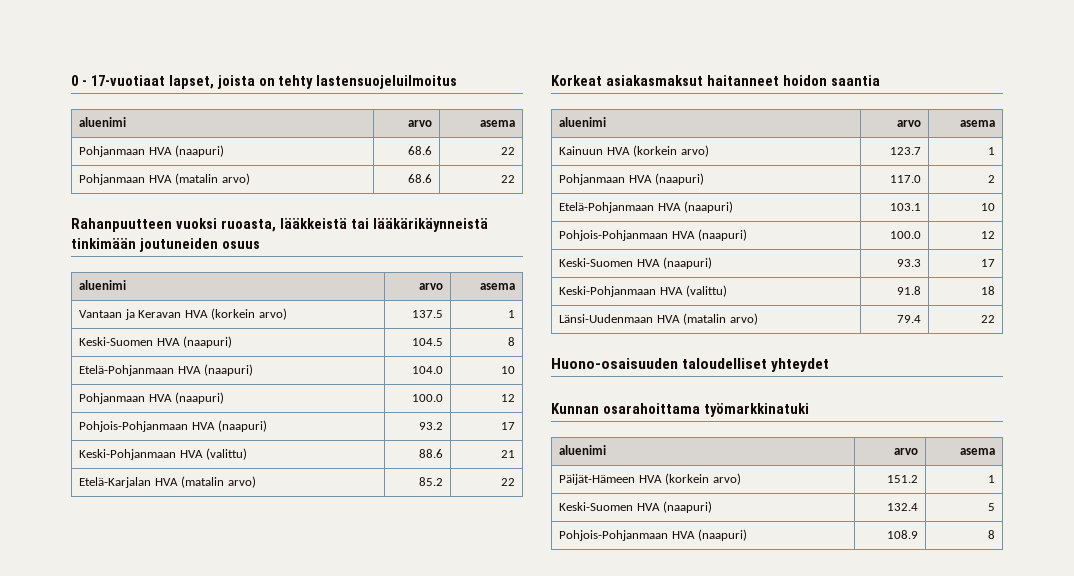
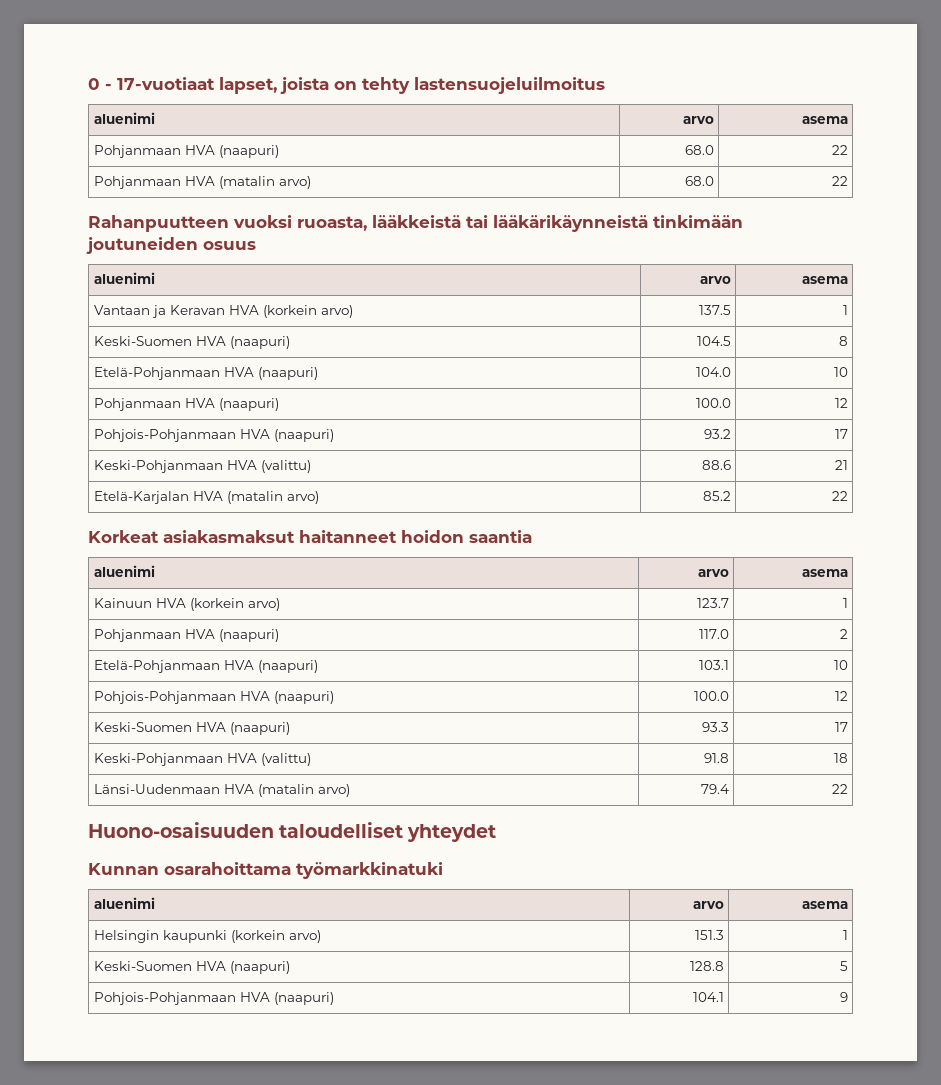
[407,146,432,155] 68.6 -> [684,145,714,155] 68.0
[407,174,432,183] 68.6 -> [684,176,714,186] 68.0
[559,473,741,485] [886,475,918,483] [987,475,995,483] [559,501,713,513] [886,503,918,511] Päijät-Hämeen HVA (korkein arvo) | 151.2 | 1 // Keski-Suomen HVA (naapuri) | 132.4 -> [93,930,321,943] [694,930,724,940] [842,930,848,940] [93,961,290,974] [689,961,724,971] Helsingin kaupunki (korkein arvo) | 151.3 | 1 // Keski-Suomen HVA (naapuri) | 128.8
[886,530,918,539] [987,530,995,539] 108.9 | 8 -> [692,992,724,1002] [839,992,848,1002] 104.1 | 9

